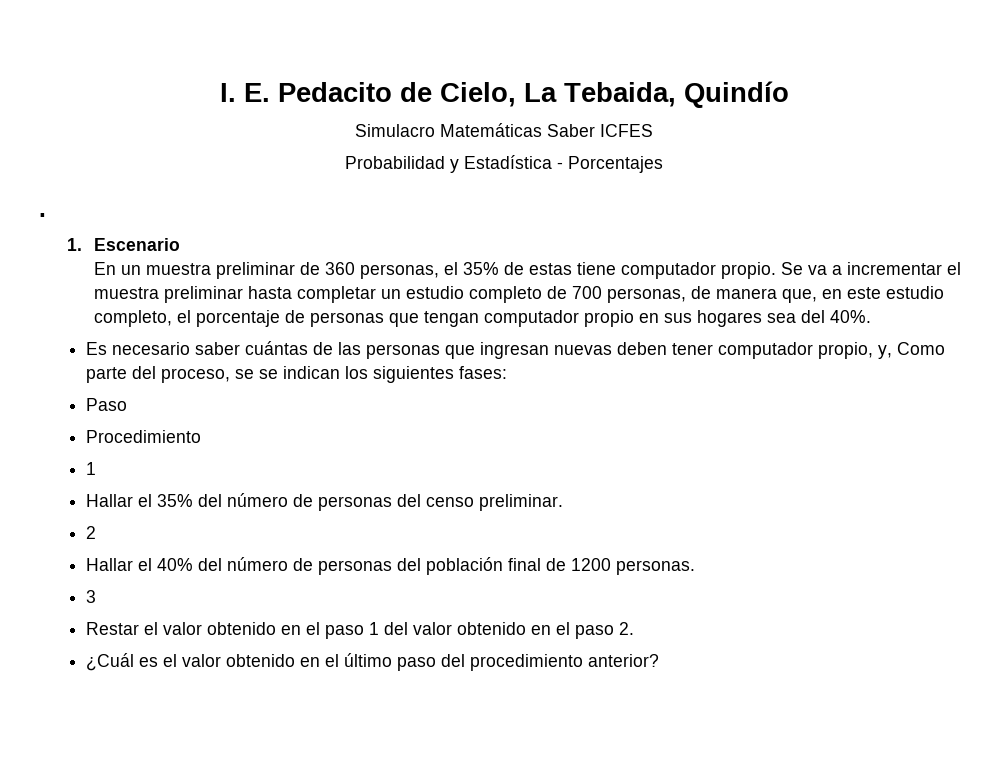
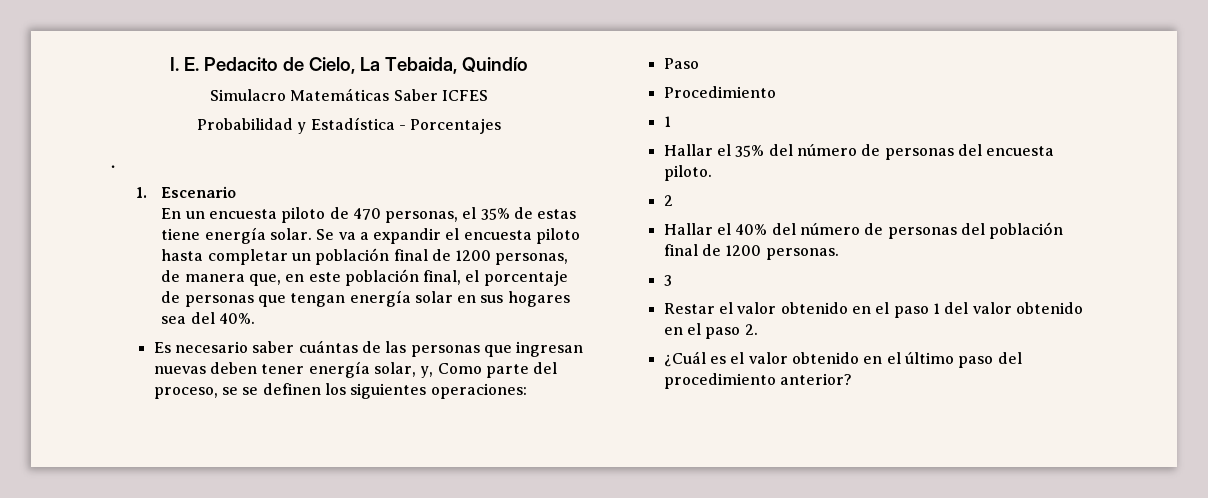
[146,262,356,279] muestra preliminar de 360 -> [208,207,381,223] encuesta piloto de 470
[621,262,777,279] computador propio. -> [204,227,312,244] energía solar.
[847,262,962,275] [94,286,603,303] incrementar el muestra preliminar hasta completar un estudio completo de 700 -> [373,228,581,244] [161,248,492,265] expandir el encuesta piloto hasta completar un población final de 1200
[886,286,945,299] [94,310,173,327] estudio completo, -> [344,269,462,286] población final,
[484,310,635,327] computador propio -> [349,290,453,307] energía solar
[717,342,873,359] computador propio, -> [308,361,416,378] energía solar,
[282,366,340,379] indican -> [262,383,321,395] definen
[458,366,507,379] fases: -> [430,383,527,399] operaciones:
[425,494,563,511] censo preliminar. -> [986,146,1055,156] [663,165,712,181] encuesta piloto.

